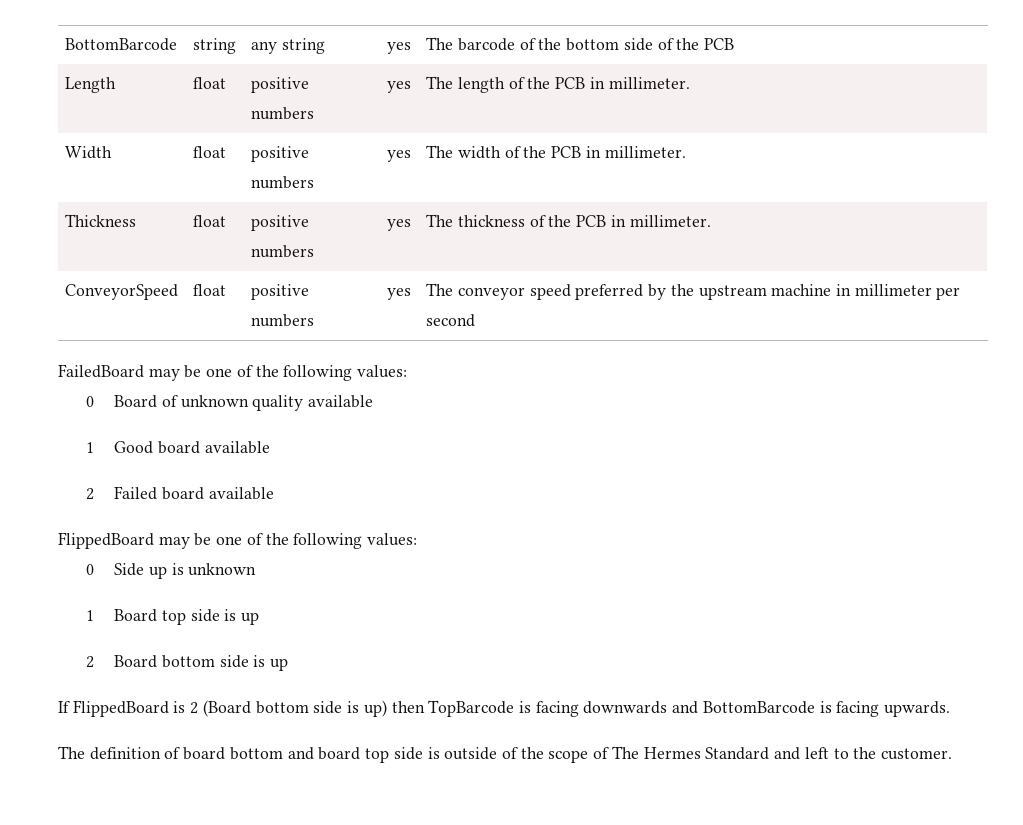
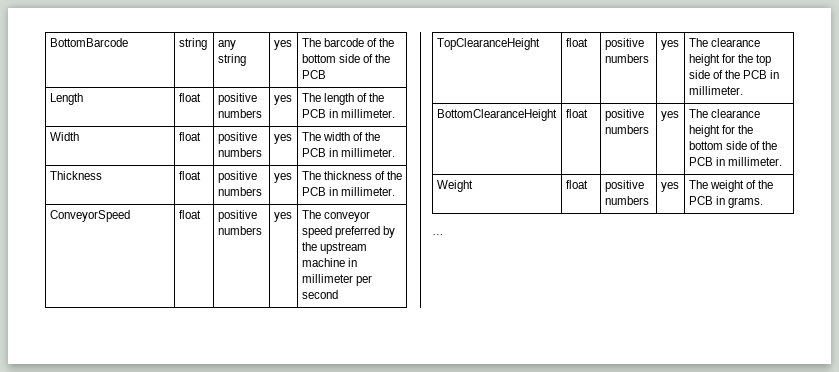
[58,364,408,381] [86,395,373,411] [86,441,270,454] [86,486,274,500] [58,532,418,549] [86,563,257,579] [86,609,259,625] [86,655,288,671] [58,700,951,717] [58,746,952,763] // FailedBoard may be one of the following values: // 0 Board of unknown quality available // 1 Good board available // 2 Failed board available // FlippedBoard may be one of the following values: // 0 Side up is unknown // 1 Board top side is up // 2 Board bottom side is up // If FlippedBoard is 2 (Board bottom side is up) then TopBarcode is facing downwards and BottomBarcode is facing upwards. // The definition of board bottom and board top side is outside of the scope of The Hermes Standard and left to the customer. -> [436,38,540,50] [565,38,588,47] [604,38,644,50] [604,54,649,63] [660,40,679,50] [688,38,760,47] [688,54,772,66] [688,70,780,79] [688,86,743,95] [436,109,557,121] [565,109,588,118] [604,109,644,121] [604,125,649,134] [660,111,679,121] [688,109,760,118] [688,125,753,137] [688,141,778,150] [688,157,782,166] [436,180,473,192] [565,180,588,189] [604,180,644,192] [604,196,649,205] [660,182,679,192] [688,180,774,192] [688,196,763,208] [432,234,444,235] // TopClearanceHeight | float | positive numbers | yes | The clearance height for the top side of the PCB in millimeter. // BottomClearanceHeight | float | positive numbers | yes | The clearance height for the bottom side of the PCB in millimeter. // Weight | float | positive numbers | yes | The weight of the PCB in grams. // …

